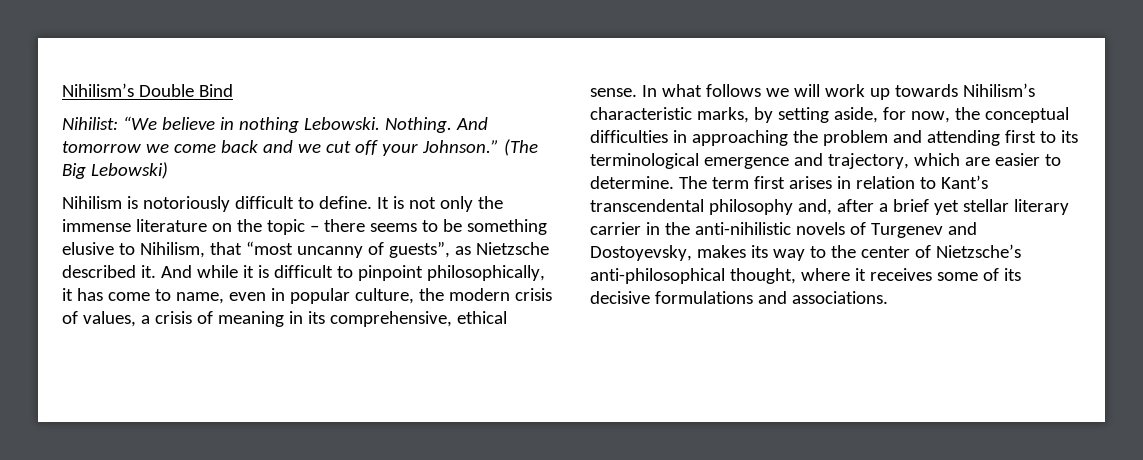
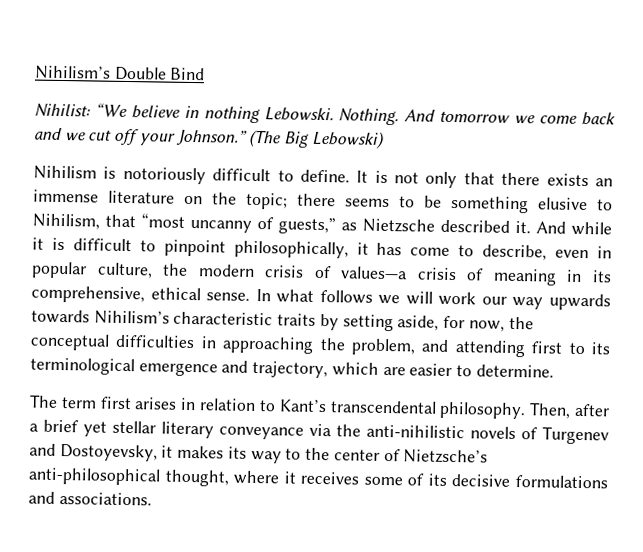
[477,196,503,209] the -> [463,172,614,187] that there exists an
[266,219,319,235] topic – -> [246,192,288,210] topic;
[388,241,450,258] guests”, -> [278,217,336,235] guests,”
[175,292,224,304] name, -> [482,244,548,261] describe,
[82,311,150,327] values, a -> [340,266,409,280] values—a
[869,88,890,100] up -> [481,293,611,311] our way upwards
[696,107,749,123] marks, -> [277,313,317,326] traits
[822,130,888,146] problem -> [351,338,416,356] problem,
(674, 182) none -> (554, 371) //
[708,199,832,215] philosophy and, -> [439,401,572,420] philosophy. Then,
[590,222,660,235] carrier in -> [219,423,332,440] conveyance via
(692, 253) none -> [161,445,174,458] it

